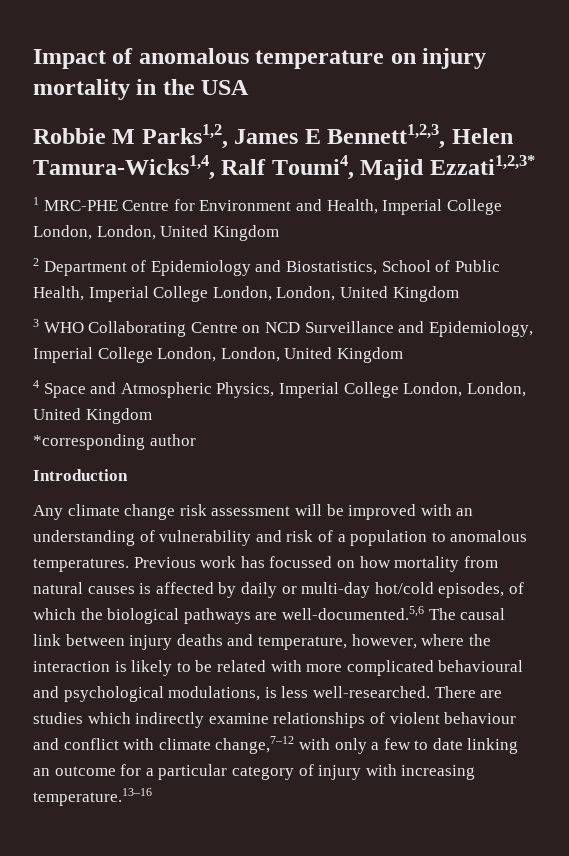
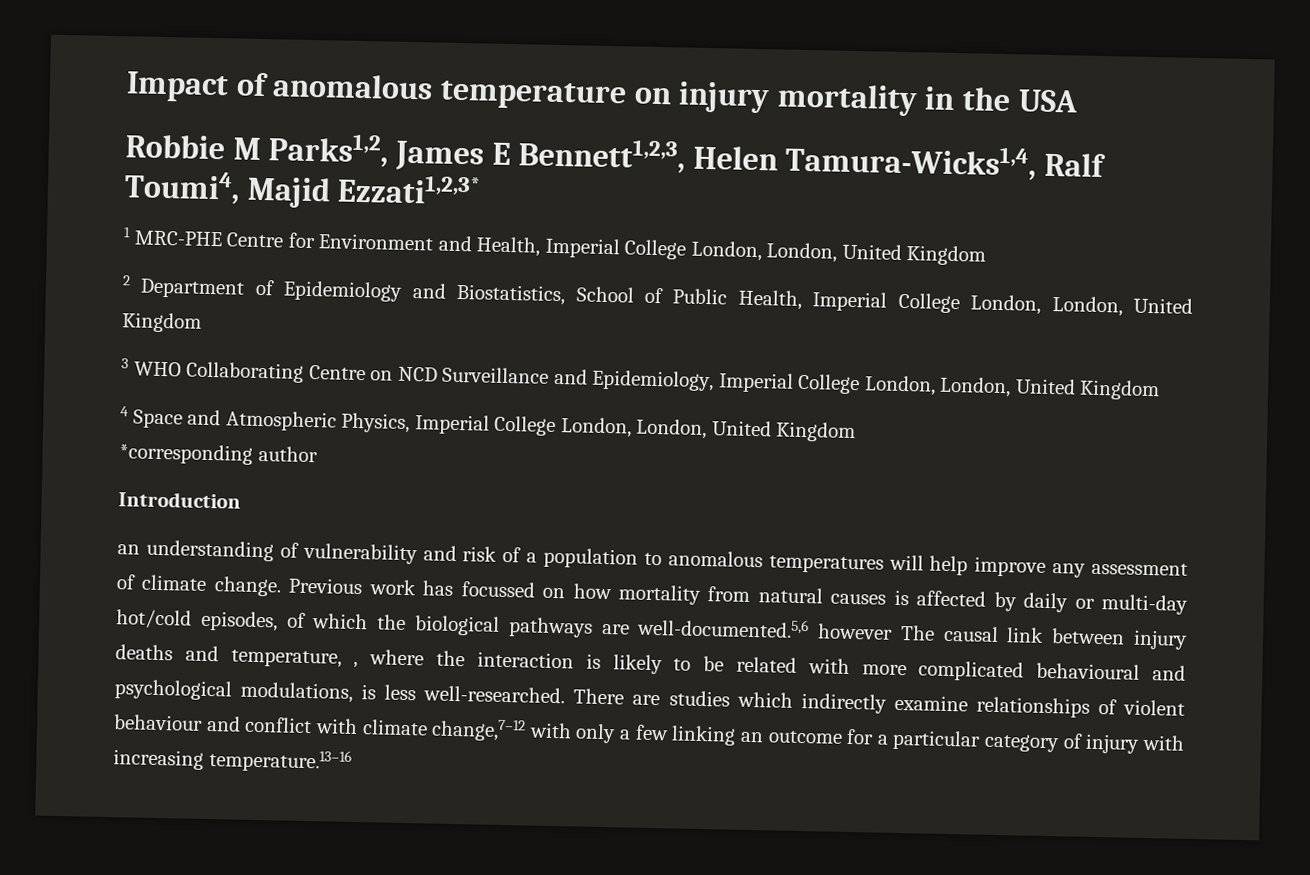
[33,504,452,520] Any climate change risk assessment will be improved with -> (241, 500) none
[33,558,129,572] temperatures. -> [768,554,1188,578] [116,574,282,597] temperatures will help improve any assessment of climate change.
(424, 613) none -> [817,623,894,640] however
[351,634,417,649] however, -> [353,661,359,669] ,
[414,738,463,750] to date -> (669, 732) none

